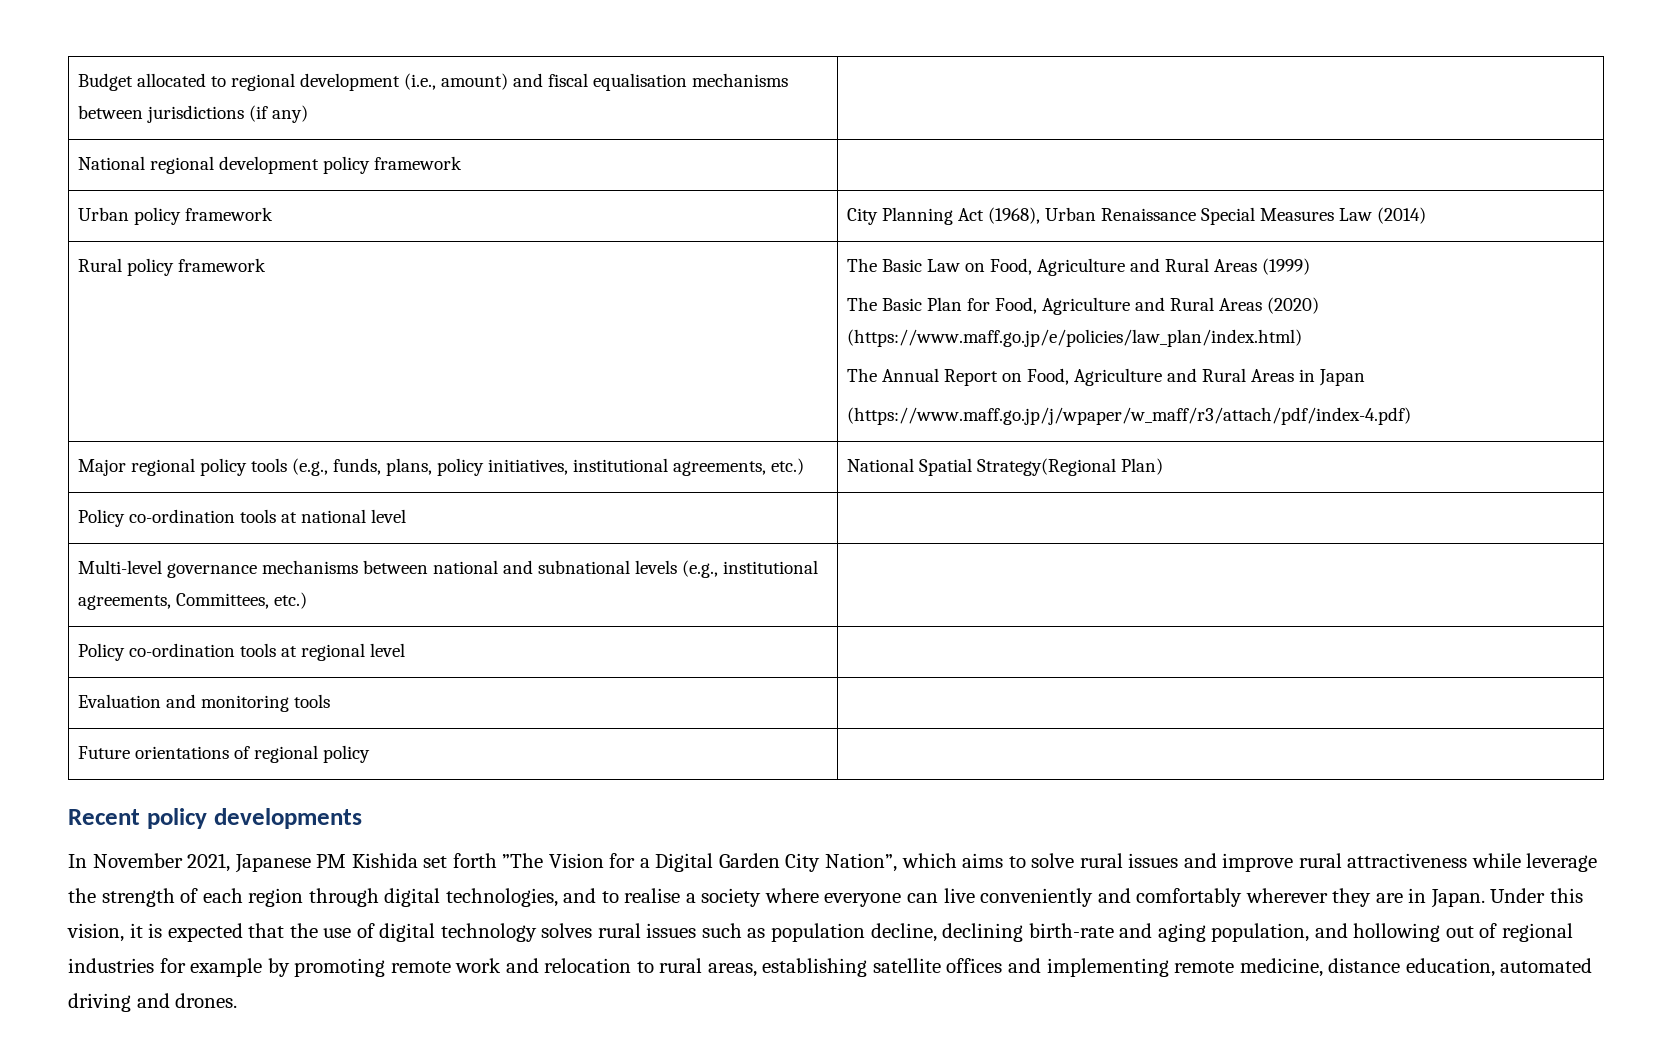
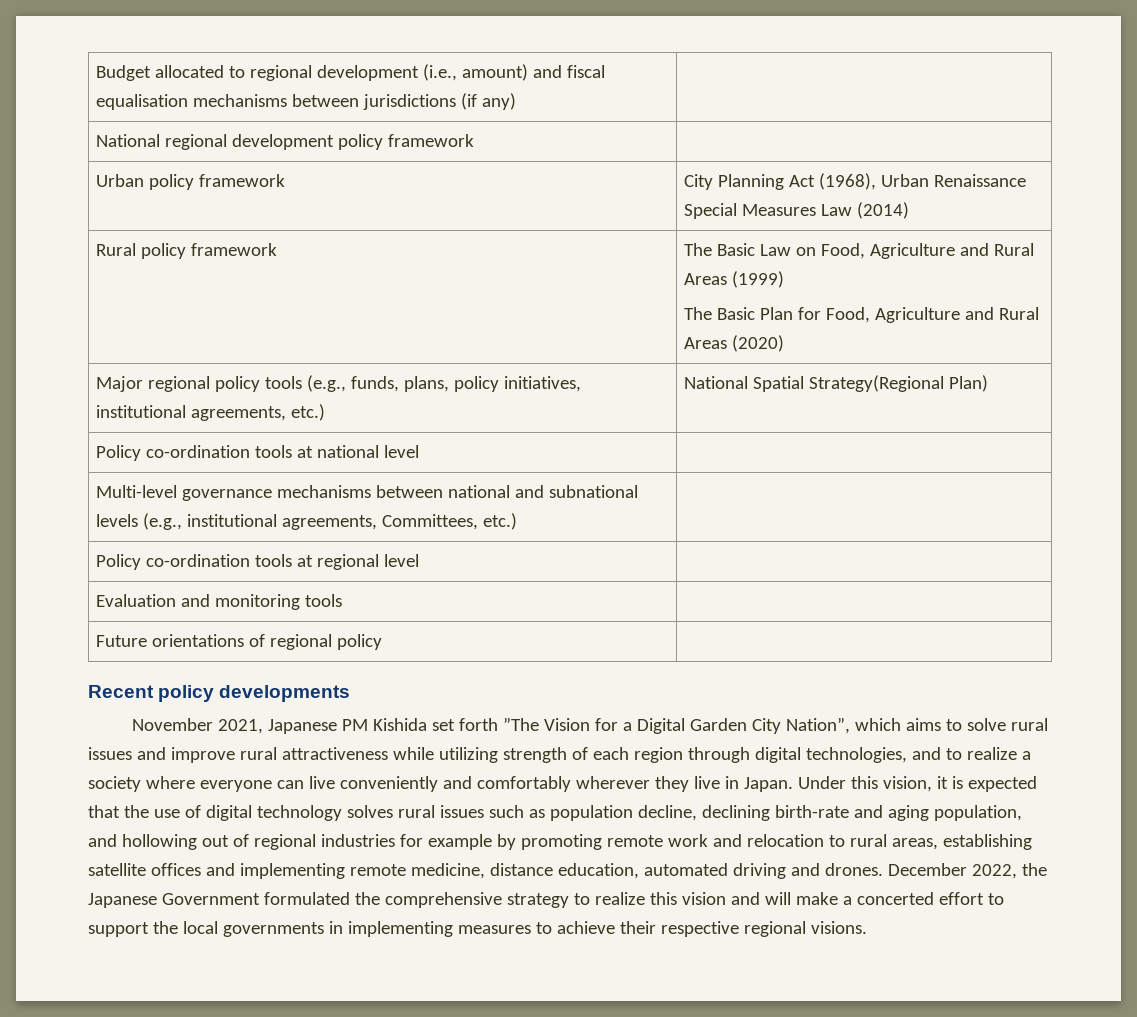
[847,329,1303,347] [847,368,1366,386] [847,407,1412,425] (https://www.maff.go.jp/e/policies/law_plan/index.html) // The Annual Report on Food, Agriculture and Rural Areas in Japan // (https://www.maff.go.jp/j/wpaper/w_maff/r3/attach/pdf/index-4.pdf) -> (785, 343) none
[68,854,87,868] In -> (351, 693) none
[1526,853,1598,872] [68,888,96,903] leverage the -> [438,747,498,763] utilizing
[624,888,681,903] realise -> [966,747,1017,760] realize
[1375,893,1403,903] are -> [693,776,720,789] live
(238, 1000) none -> [887,863,1047,879] [88,892,1004,908] [88,921,867,937] December 2022, the Japanese Government formulated the comprehensive strategy to realize this vision and will make a concerted effort to support the local governments in implementing measures to achieve their respective regional visions.

